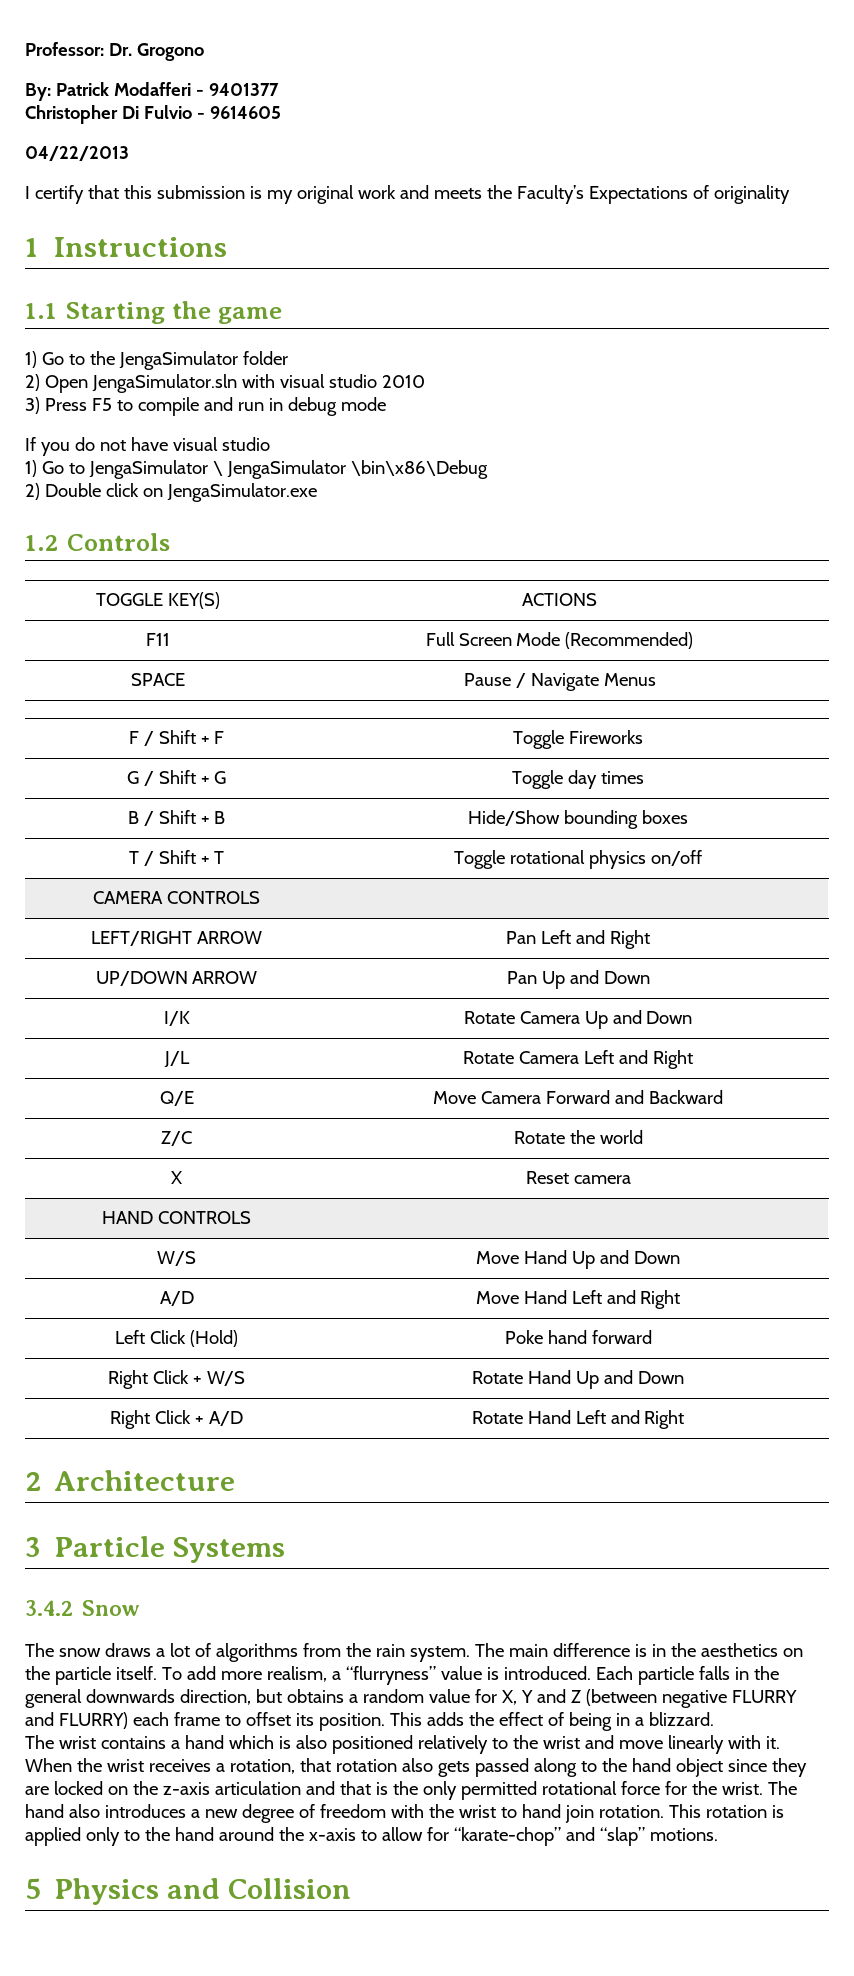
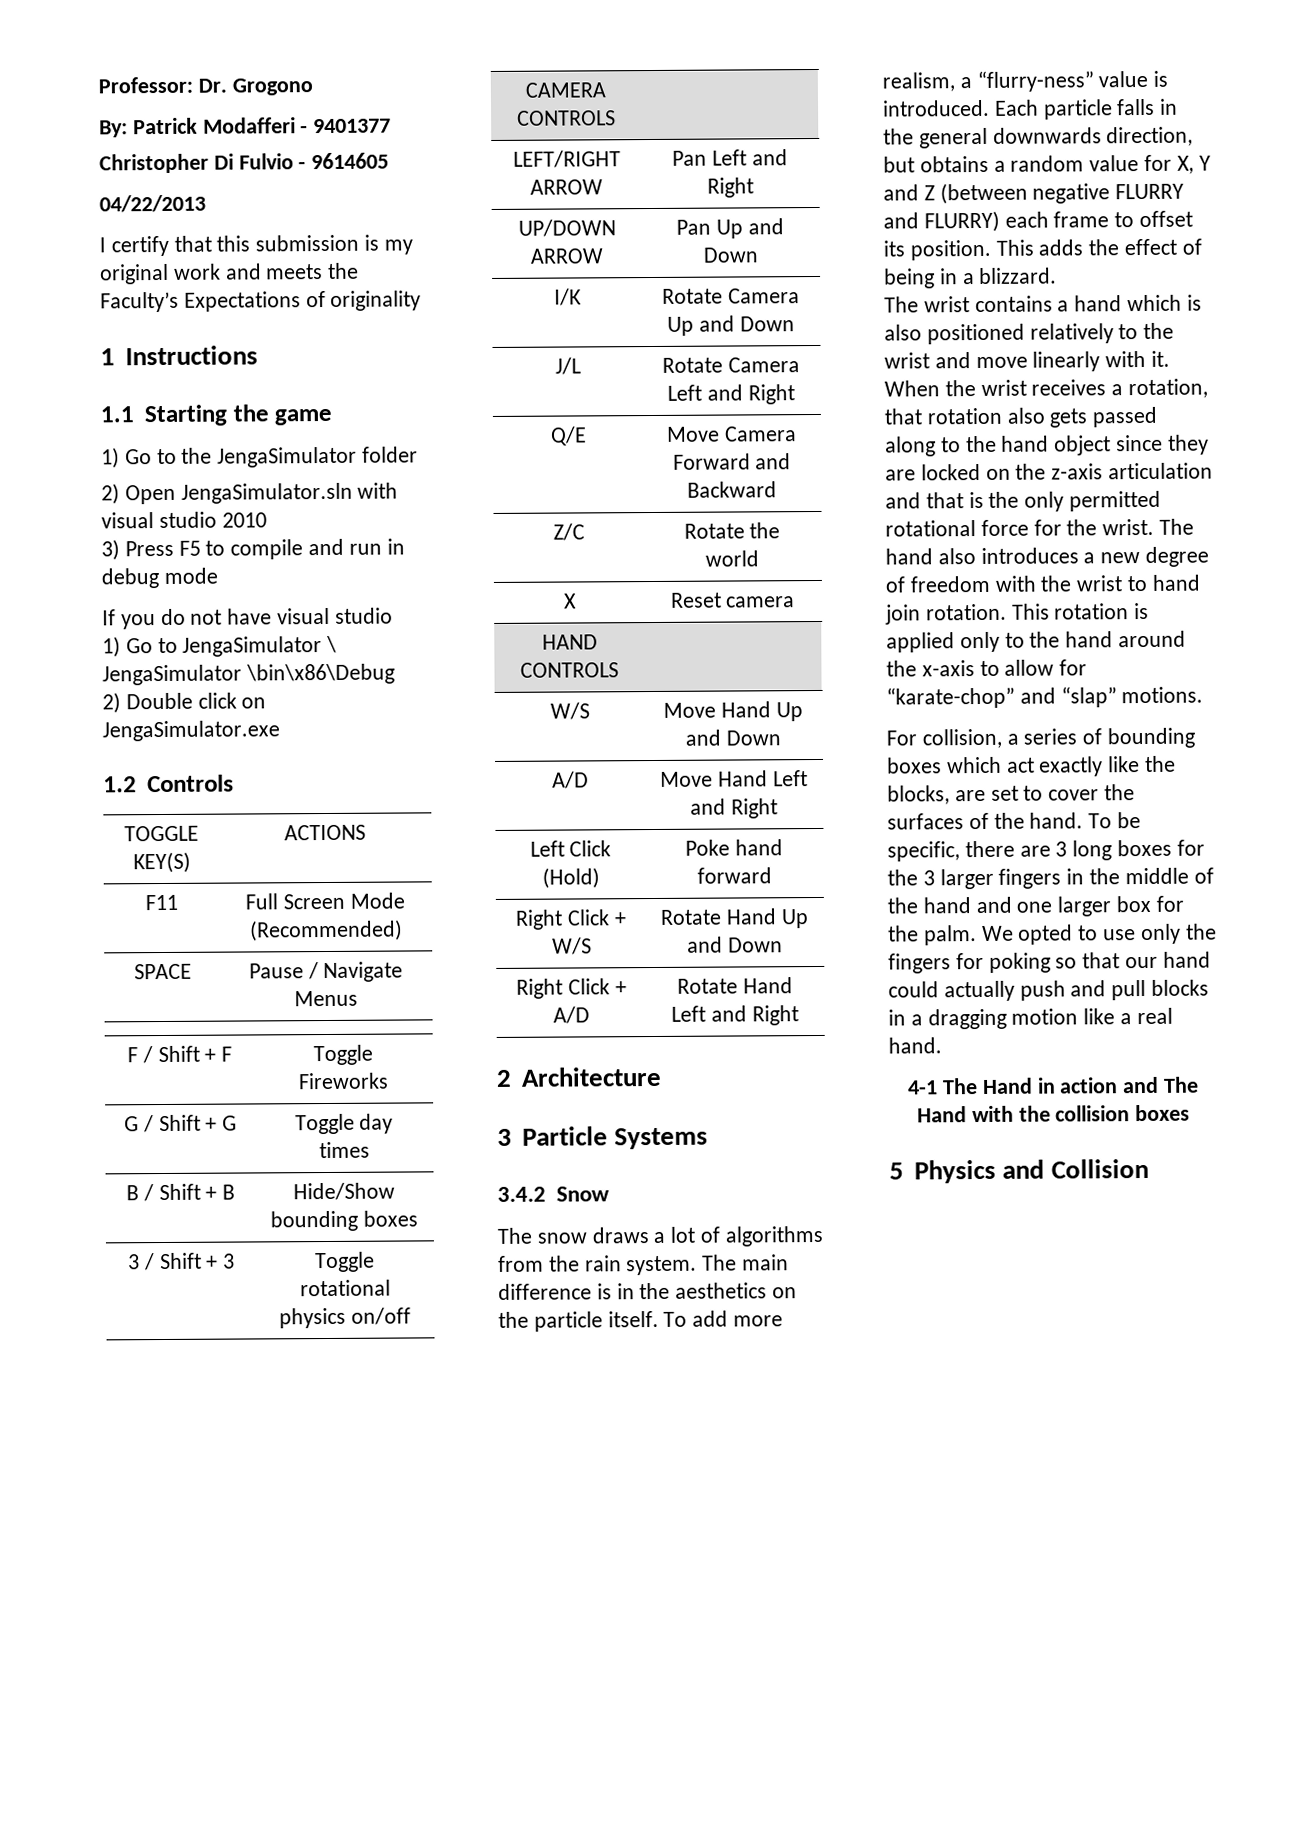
[128,850,225,866] T / Shift + T -> [127,1252,236,1271] 3 / Shift + 3
[345,1666,436,1685] “flurryness” -> [976,70,1094,93] “flurry-ness”
(718, 1834) none -> [886,727,1196,749] [887,755,1177,777] [887,784,1136,805] [887,812,1142,830] [887,839,1205,862] [887,867,1214,890] [887,895,1184,917] [888,923,1217,946] [888,951,1211,974] [888,979,1210,1002] [888,1007,1173,1030] [888,1037,942,1054] [907,1076,1199,1095] [916,1104,1191,1123] // For collision, a series of bounding boxes which act exactly like the blocks, are set to cover the surfaces of the hand. To be specific, there are 3 long boxes for the 3 larger fingers in the middle of the hand and one larger box for the palm. We opted to use only the fingers for poking so that our hand could actually push and pull blocks in a dragging motion like a real hand. // 4-1 The Hand in action and The Hand with the collision boxes

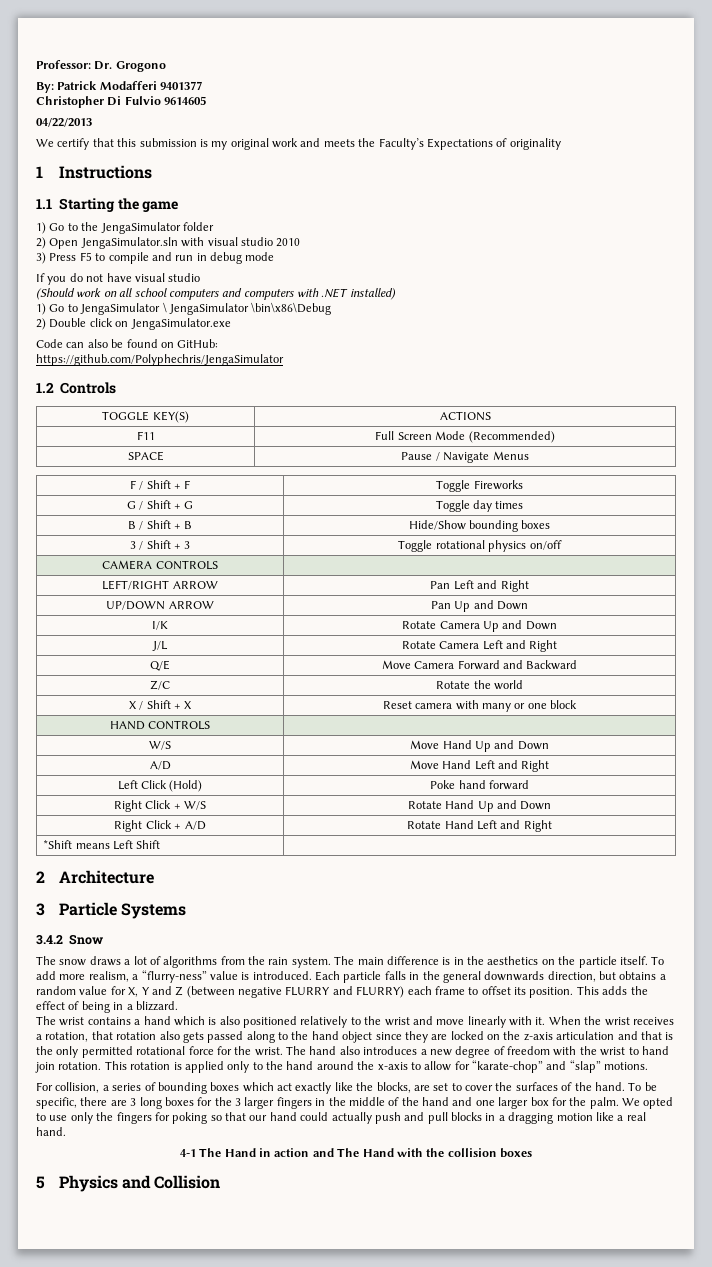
[300,125,309,134] - -> (157, 85) none
[298,161,307,170] - -> (161, 100) none
[99,237,106,253] I -> [36,139,54,147] We
(393, 615) none -> [36,288,396,300] // (Should work on all school computers and computers with .NET installed)
(280, 731) none -> [36,339,219,348] [36,354,284,366] // Code can also be found on GitHub: // https://github.com/Polyphechris/JengaSimulator
[669,592,796,608] | Reset camera -> [139,700,193,710] [382,700,578,712] / Shift + X | Reset camera with many or one block
(799, 1015) none -> [43,840,161,850] // *Shift means Left Shift |

